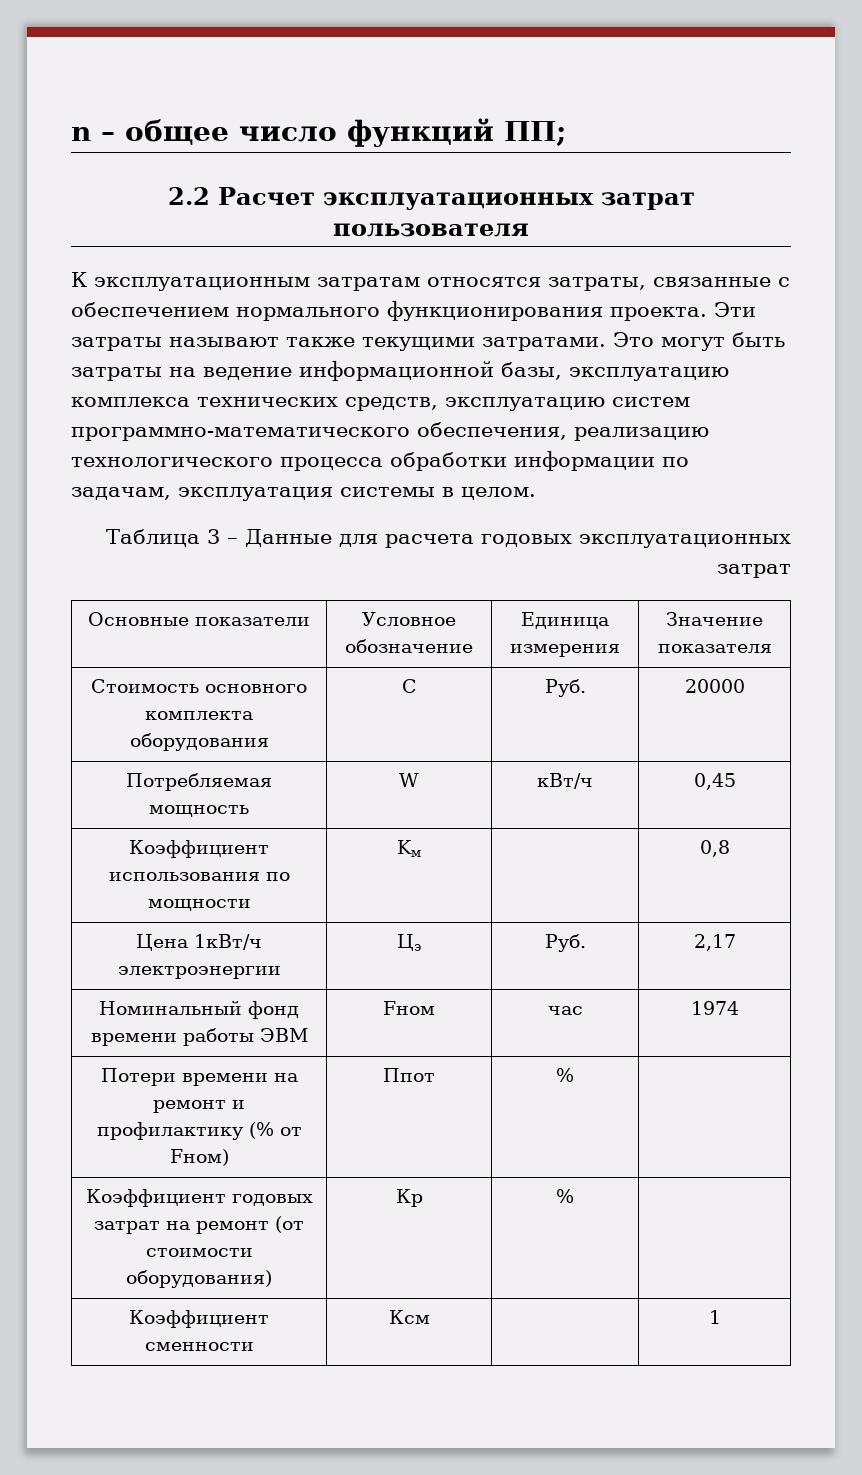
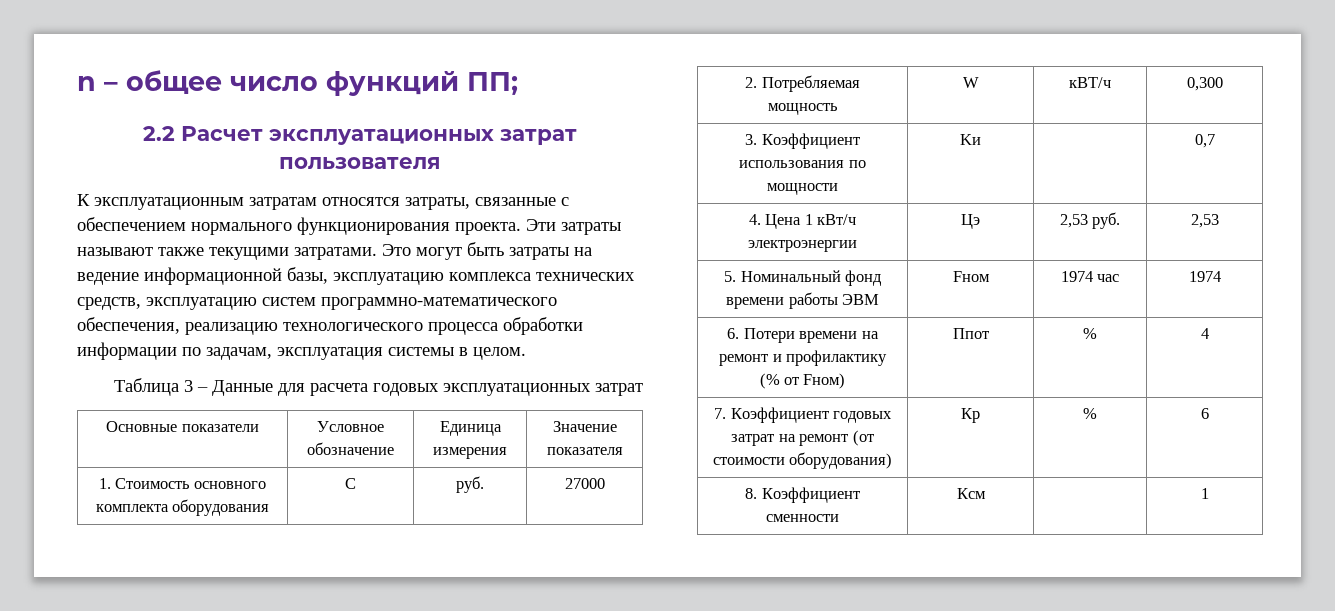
(772, 648) none -> [98,478,111,489] 1.
[544,679,586,697] [684,679,745,693] Руб. | 20000 // -> [456,476,484,493] [564,478,605,489] [745,77,758,88] руб. | 27000 // 2.
[537,773,593,789] [693,773,736,790] кВт/ч | 0,45 // -> [1069,77,1111,88] [1186,77,1223,91] [745,134,758,145] кВТ/ч | 0,300 // 3.
[397,840,421,857] [699,840,730,857] [136,934,262,951] [117,966,281,979] [397,934,421,951] [544,934,586,952] [693,934,736,951] Kм | | 0,8 // Цена 1кВт/ч электроэнергии | Цэ | Руб. | 2,17 // -> [960,134,981,145] [1194,134,1215,148] [748,214,857,229] [748,240,857,252] [961,214,980,229] [1059,212,1121,229] [1190,214,1219,228] [724,271,737,282] Kи | | 0,7 // 4. Цена 1 кВт/ч электроэнергии | Цэ | 2,53 руб. | 2,53 // 5.
(435, 1008) none -> [1060,271,1093,282] 1974
(739, 1008) none -> [727,328,740,339] 6.
(574, 1075) // -> [1200,328,1209,339] [714,408,727,419] 4 // 7.
(574, 1196) // -> [1200,408,1209,419] [745,488,758,499] 6 // 8.

